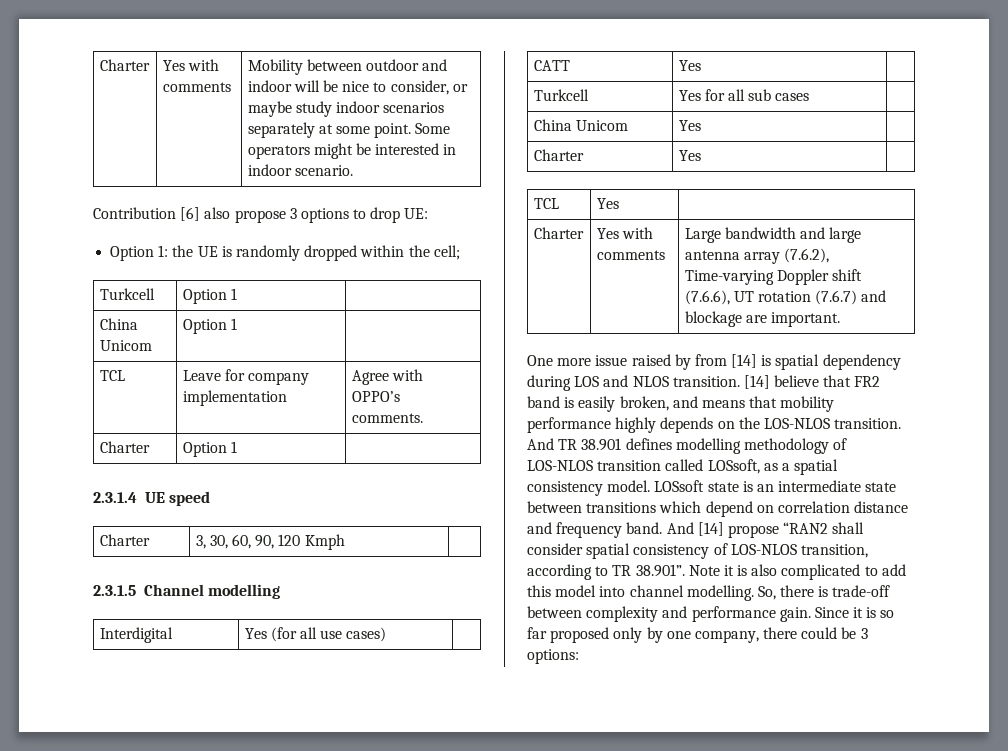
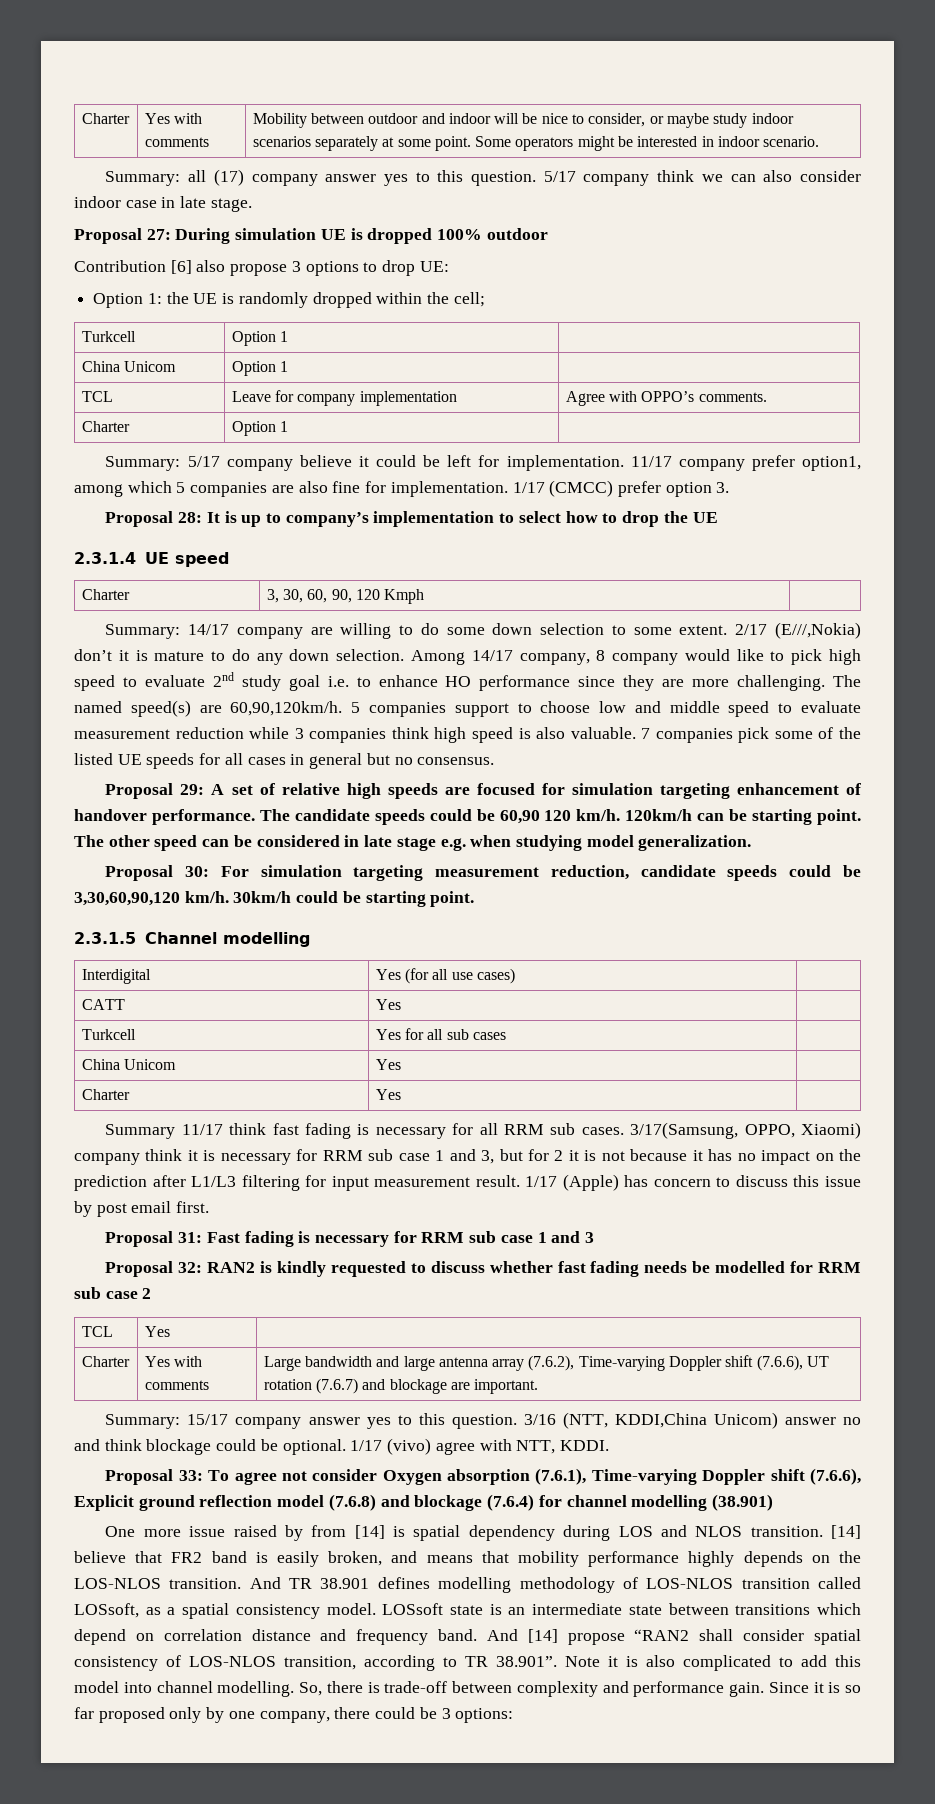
(353, 170) none -> [105,169,862,186] [74,196,252,212] [74,228,548,244] // Summary: all (17) company answer yes to this question. 5/17 company think we can also consider indoor case in late stage. // Proposal 27: During simulation UE is dropped 100% outdoor
(237, 447) none -> [105,455,862,471] [74,480,730,497] [105,511,718,527] // Summary: 5/17 company believe it could be left for implementation. 11/17 company prefer option1, among which 5 companies are also fine for implementation. 1/17 (CMCC) prefer option 3. // Proposal 28: It is up to company’s implementation to select how to drop the UE
(345, 542) none -> [105,622,862,639] [74,649,862,665] [74,672,861,691] [74,700,862,717] [74,727,861,743] [74,753,495,769] [105,783,862,799] [74,809,862,825] [74,835,752,851] [105,865,861,881] [74,891,475,907] // Summary: 14/17 company are willing to do some down selection to some extent. 2/17 (E///,Nokia) don’t it is mature to do any down selection. Among 14/17 company, 8 company would like to pick high speed to evaluate 2nd study goal i.e. to enhance HO performance since they are more challenging. The named speed(s) are 60,90,120km/h. 5 companies support to choose low and middle speed to evaluate measurement reduction while 3 companies think high speed is also valuable. 7 companies pick some of the listed UE speeds for all cases in general but no consensus. // Proposal 29: A set of relative high speeds are focused for simulation targeting enhancement of handover performance. The candidate speeds could be 60,90 120 km/h. 120km/h can be starting point. The other speed can be considered in late stage e.g. when studying model generalization. // Proposal 30: For simulation targeting measurement reduction, candidate speeds could be 3,30,60,90,120 km/h. 30km/h could be starting point.
(701, 155) none -> [105,1122,861,1139] [74,1149,862,1165] [74,1174,861,1191] [74,1201,210,1217] [105,1231,595,1247] [105,1261,861,1277] [74,1287,152,1299] // Summary 11/17 think fast fading is necessary for all RRM sub cases. 3/17(Samsung, OPPO, Xiaomi) company think it is necessary for RRM sub case 1 and 3, but for 2 it is not because it has no impact on the prediction after L1/L3 filtering for input measurement result. 1/17 (Apple) has concern to discuss this issue by post email first. // Proposal 31: Fast fading is necessary for RRM sub case 1 and 3 // Proposal 32: RAN2 is kindly requested to discuss whether fast fading needs be modelled for RRM sub case 2
(840, 319) none -> [105,1412,861,1429] [74,1438,609,1455] [105,1468,861,1485] [74,1494,773,1511] // Summary: 15/17 company answer yes to this question. 3/16 (NTT, KDDI,China Unicom) answer no and think blockage could be optional. 1/17 (vivo) agree with NTT, KDDI. // Proposal 33: To agree not consider Oxygen absorption (7.6.1), Time-varying Doppler shift (7.6.6), Explicit ground reflection model (7.6.8) and blockage (7.6.4) for channel modelling (38.901)

